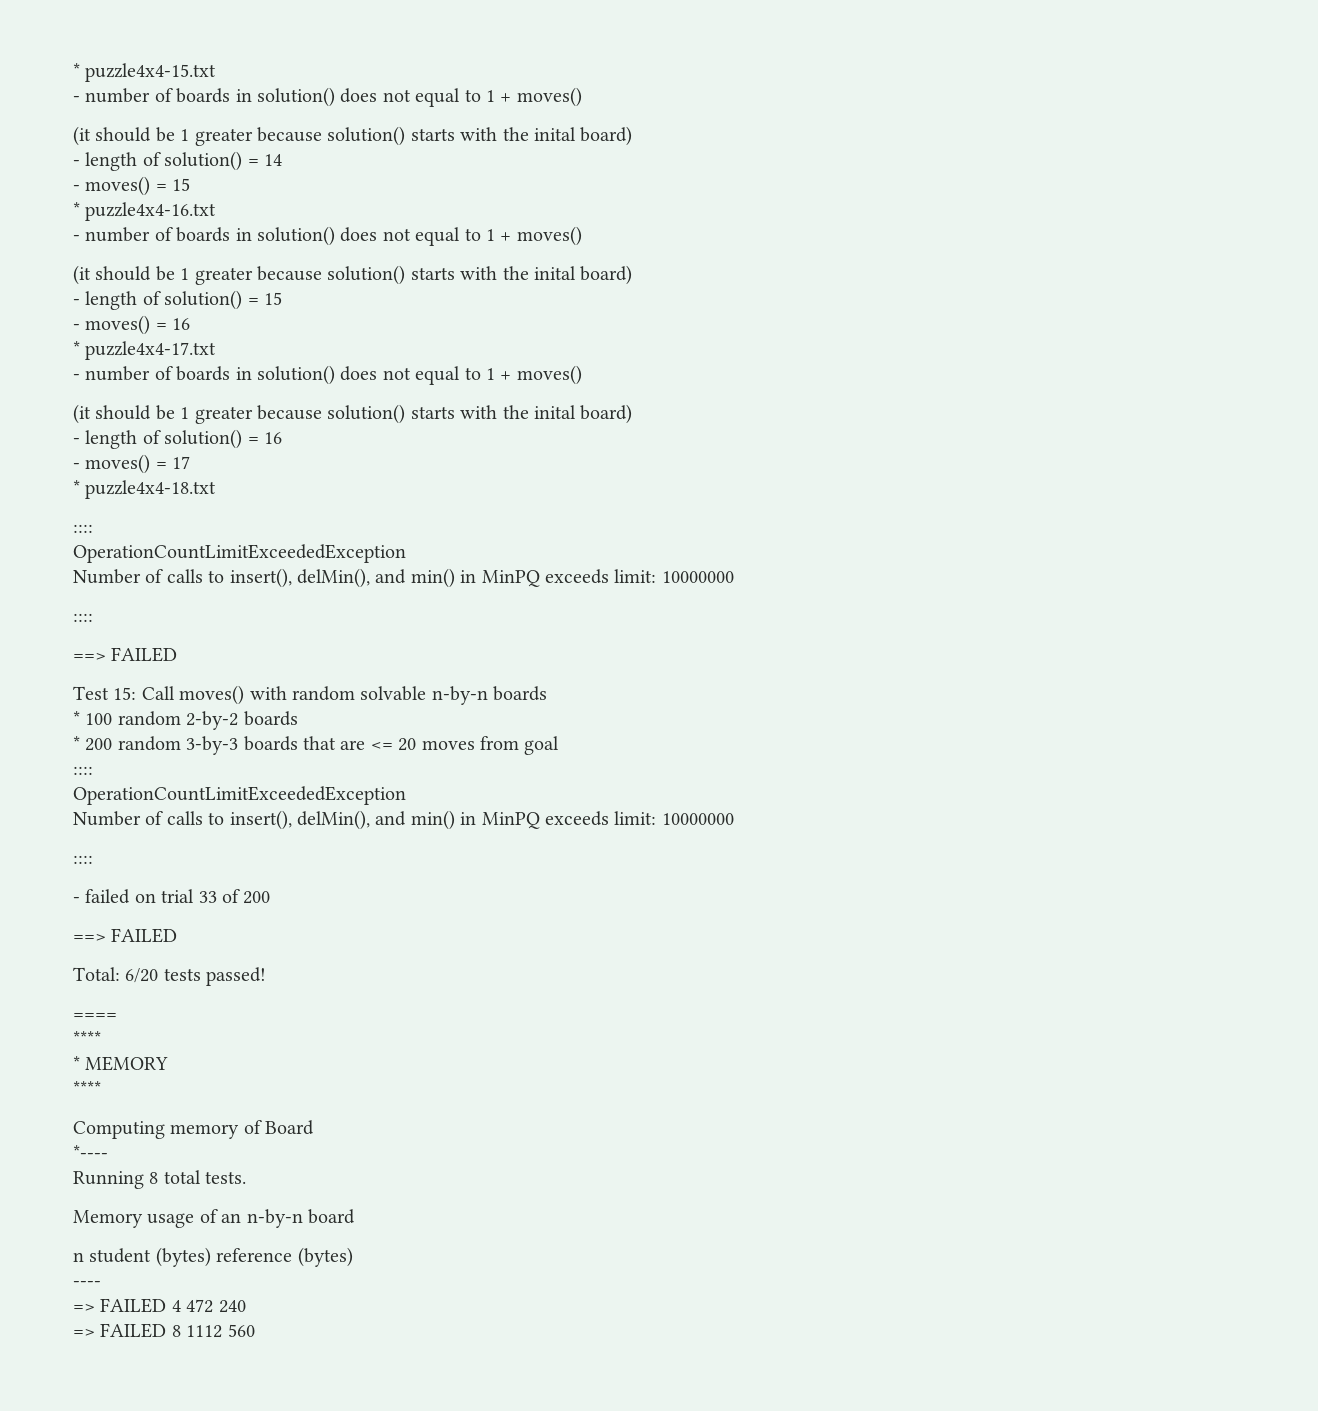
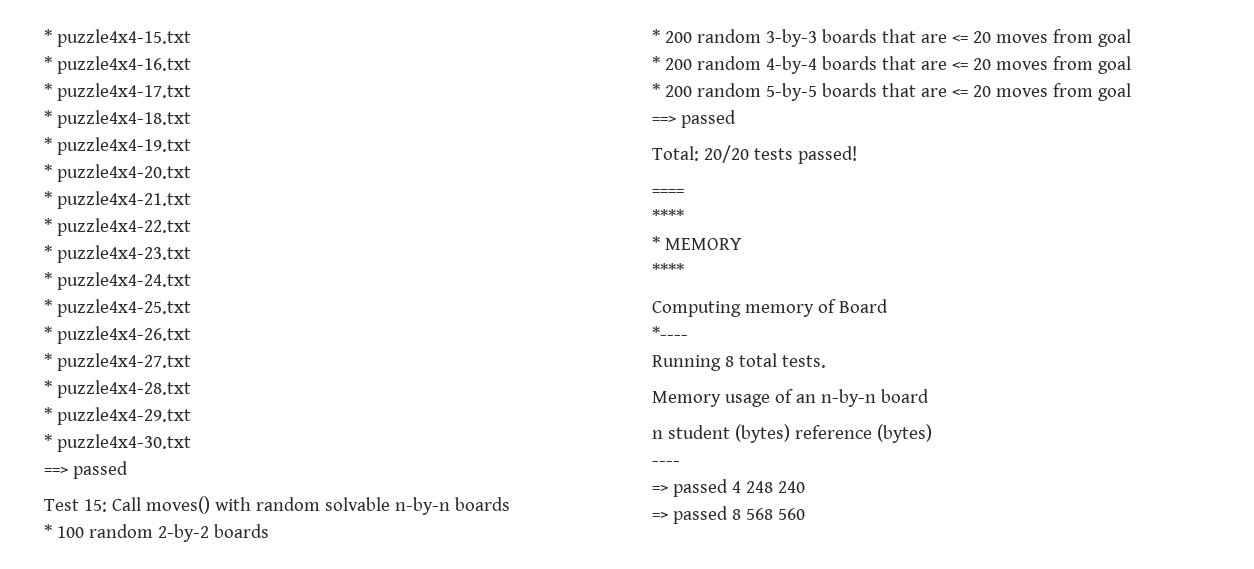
[73,87,582,107] [73,126,633,146] [73,151,282,171] [73,176,191,196] [73,202,217,221] [73,226,582,246] [73,265,633,285] [73,290,282,310] [73,315,191,335] [73,341,217,360] [73,365,582,385] [73,404,633,424] [73,429,282,449] [73,454,191,474] [73,480,217,499] [73,524,93,533] [73,544,406,563] [73,568,734,588] [73,613,93,622] [73,647,178,662] - number of boards in solution() does not equal to 1 + moves() // (it should be 1 greater because solution() starts with the inital board) // - length of solution() = 14 // - moves() = 15 // * puzzle4x4-16.txt // - number of boards in solution() does not equal to 1 + moves() // (it should be 1 greater because solution() starts with the inital board) // - length of solution() = 15 // - moves() = 16 // * puzzle4x4-17.txt // - number of boards in solution() does not equal to 1 + moves() // (it should be 1 greater because solution() starts with the inital board) // - length of solution() = 16 // - moves() = 17 // * puzzle4x4-18.txt // :::: // OperationCountLimitExceededException // Number of calls to insert(), delMin(), and min() in MinPQ exceeds limit: 10000000 // :::: // ==> FAILED -> [44,56,191,74] [44,83,191,101] [44,110,191,128] [44,137,191,155] [44,164,191,182] [44,191,191,209] [44,218,191,236] [44,245,191,263] [44,272,191,290] [44,299,191,317] [44,326,191,344] [44,353,191,371] [44,380,191,398] [44,407,191,425] [44,434,191,452] [44,461,128,479] * puzzle4x4-16.txt // * puzzle4x4-17.txt // * puzzle4x4-18.txt // * puzzle4x4-19.txt // * puzzle4x4-20.txt // * puzzle4x4-21.txt // * puzzle4x4-22.txt // * puzzle4x4-23.txt // * puzzle4x4-24.txt // * puzzle4x4-25.txt // * puzzle4x4-26.txt // * puzzle4x4-27.txt // * puzzle4x4-28.txt // * puzzle4x4-29.txt // * puzzle4x4-30.txt // ==> passed
[73,766,93,775] [73,786,406,805] [73,810,734,830] [73,855,93,864] [73,889,271,904] [73,928,178,943] :::: // OperationCountLimitExceededException // Number of calls to insert(), delMin(), and min() in MinPQ exceeds limit: 10000000 // :::: // - failed on trial 33 of 200 // ==> FAILED -> [652,56,1131,74] [652,83,1131,101] [652,110,736,128] * 200 random 4-by-4 boards that are <= 20 moves from goal // * 200 random 5-by-5 boards that are <= 20 moves from goal // ==> passed
[125,968,159,983] 6/20 -> [703,145,749,163] 20/20
[100,1298,214,1313] FAILED 4 472 -> [672,479,773,497] passed 4 248
[100,1323,223,1338] FAILED 8 1112 -> [672,506,773,524] passed 8 568

